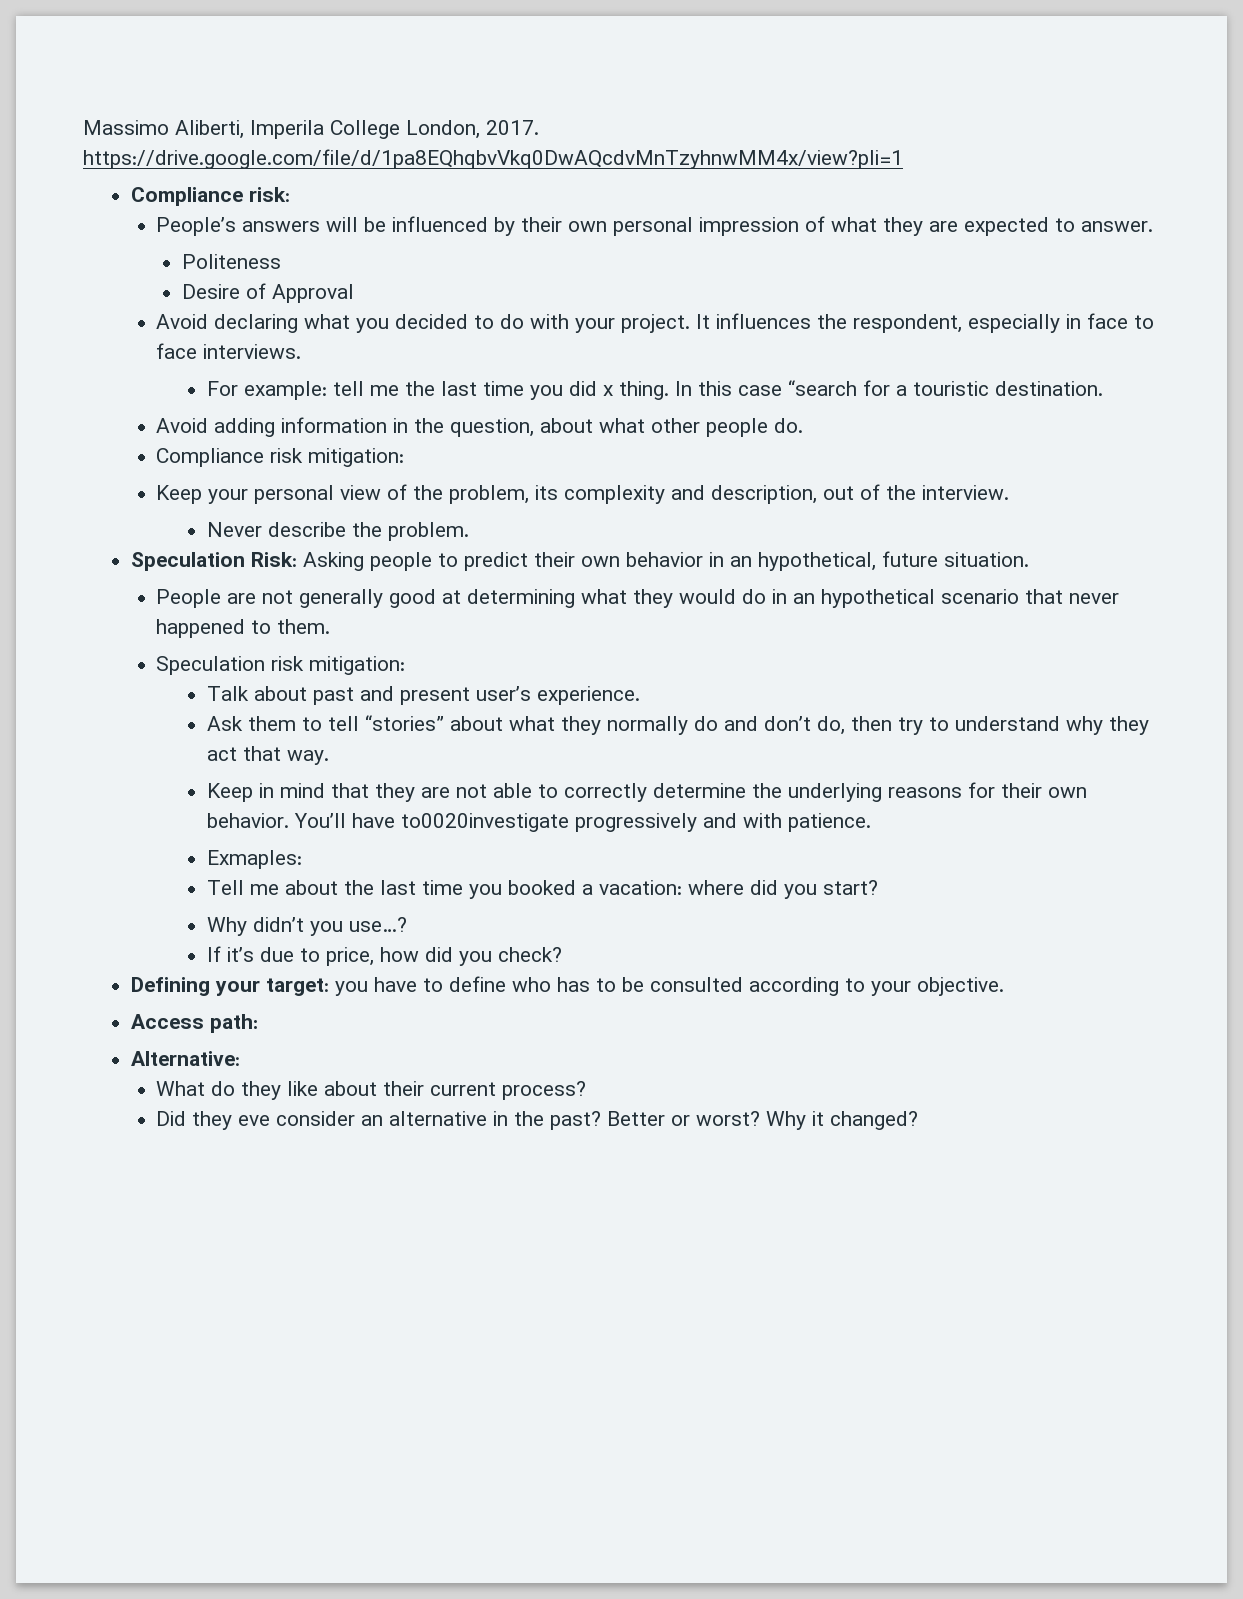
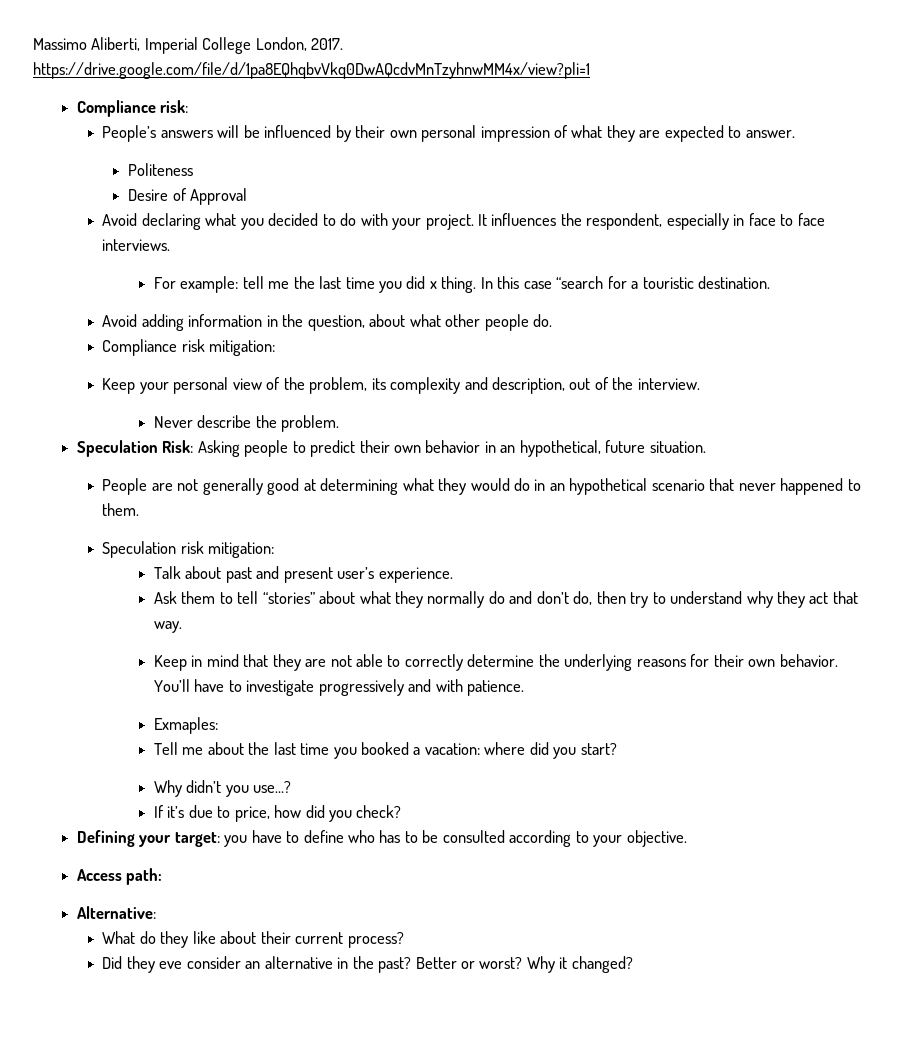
[250,120,324,139] Imperila -> [144,37,198,54] Imperial
[400,813,569,832] to0020investigate -> [228,680,315,696] to investigate

